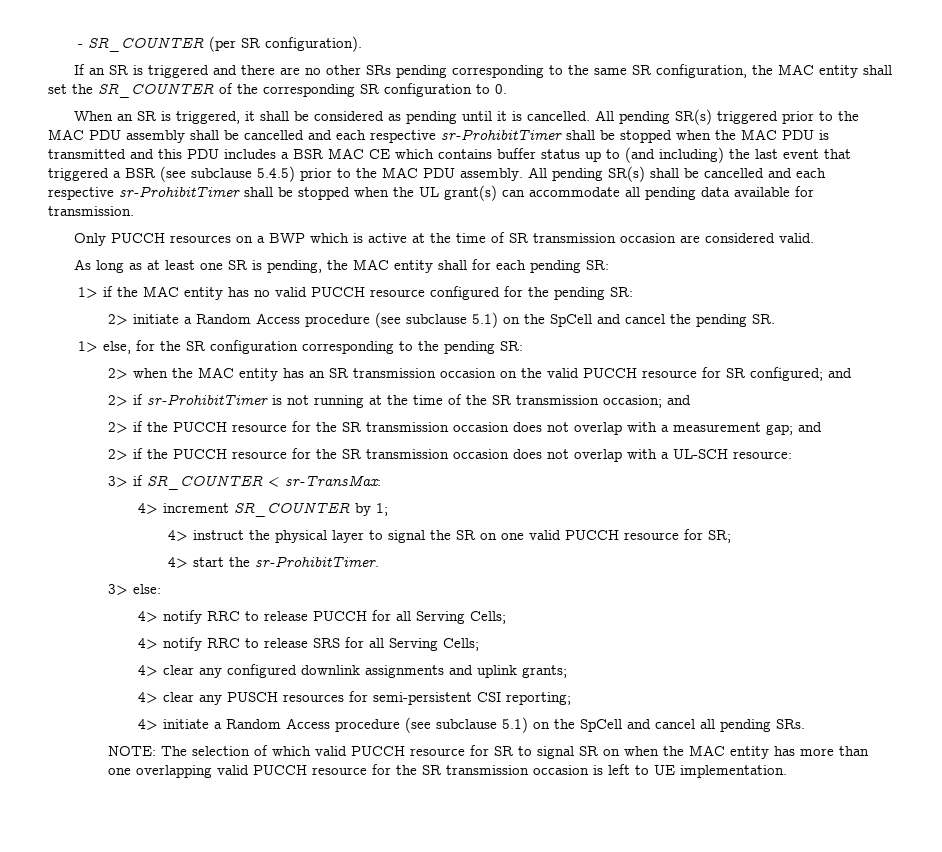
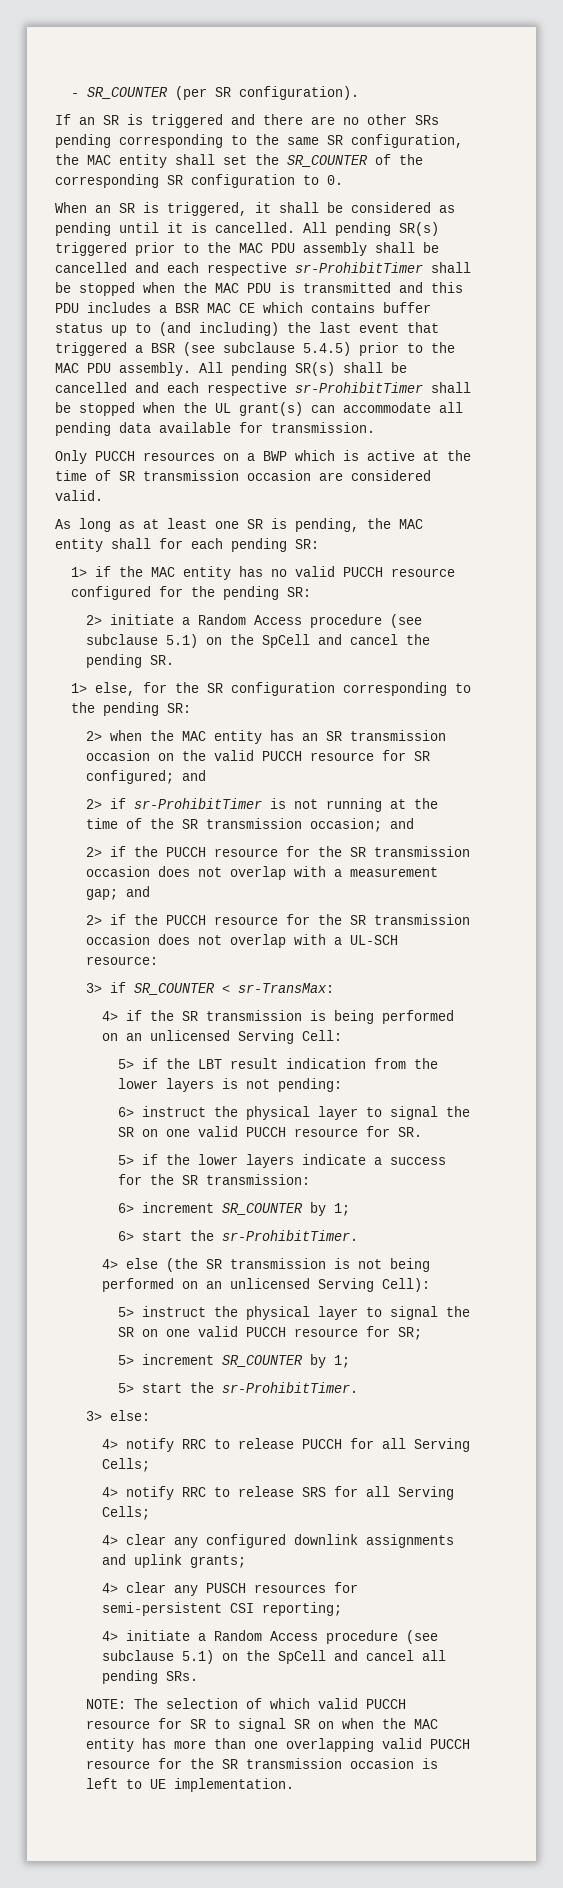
[162,502,388,517] [167,530,188,541] increment SR_COUNTER by 1; // 4> -> [125,1010,454,1024] [101,1030,342,1044] [117,1058,438,1069] [117,1078,342,1092] [117,1106,470,1120] [117,1126,422,1137] [117,1154,446,1168] [117,1174,310,1185] [117,1202,350,1216] [117,1230,358,1241] [101,1258,430,1272] [101,1278,430,1292] [117,1307,134,1317] if the SR transmission is being performed on an unlicensed Serving Cell: // 5> if the LBT result indication from the lower layers is not pending: // 6> instruct the physical layer to signal the SR on one valid PUCCH resource for SR. // 5> if the lower layers indicate a success for the SR transmission: // 6> increment SR_COUNTER by 1; // 6> start the sr-ProhibitTimer. // 4> else (the SR transmission is not being performed on an unlicensed Serving Cell): // 5>
[167,557,188,568] 4> -> [117,1354,350,1368] [117,1383,134,1393] 5> increment SR_COUNTER by 1; // 5>

